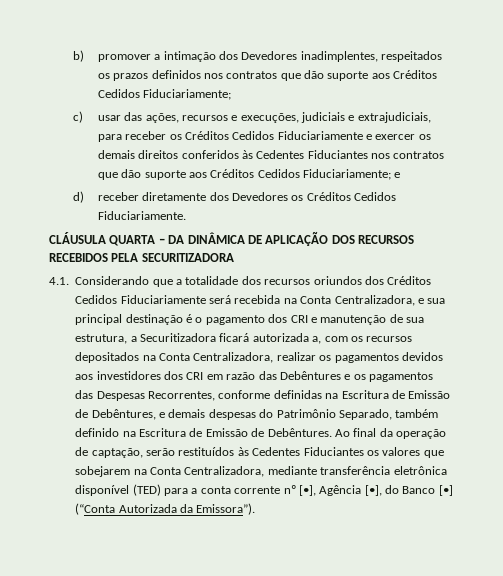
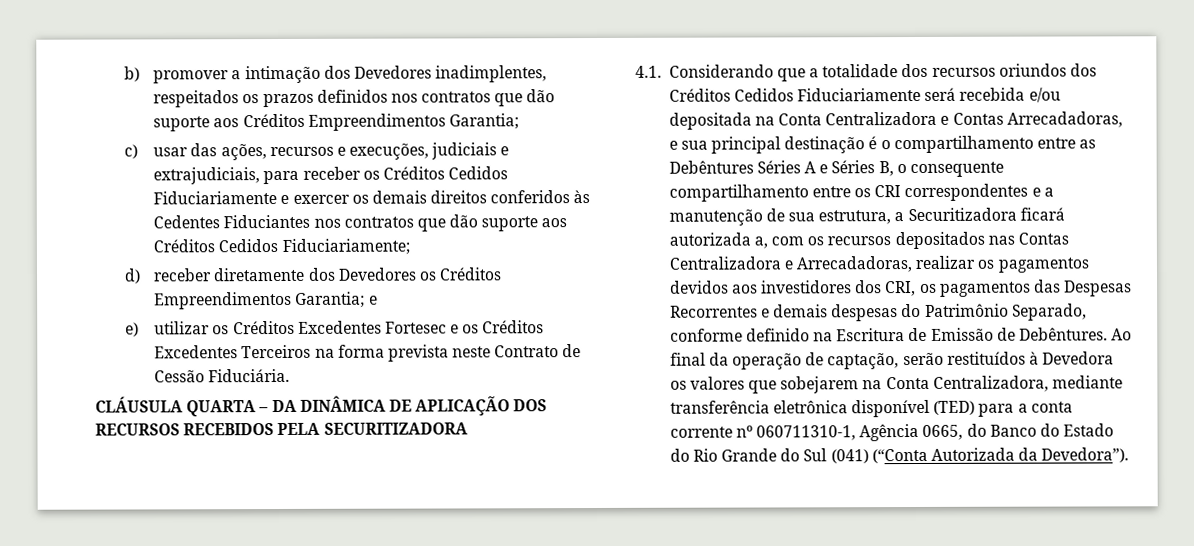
[97,89,232,100] Cedidos Fiduciariamente; -> [307,113,519,131] Empreendimentos Garantia;
[394,172,401,178] e -> (410, 246) none
[353,192,396,201] [97,211,186,220] Cedidos Fiduciariamente. -> [154,291,378,310] [124,320,545,337] [154,344,582,362] [154,368,291,383] Empreendimentos Garantia; e // e) utilizar os Créditos Excedentes Fortesec e os Créditos Excedentes Terceiros na forma prevista neste Contrato de Cessão Fiduciária.
[283,295,415,306] na Conta Centralizadora, -> [1028,87,1061,103] [668,111,1123,130] e/ou depositada na Conta Centralizadora e Contas Arrecadadoras,
[205,314,317,325] pagamento dos CRI e -> [893,135,1097,154] [668,160,1005,178] [668,183,1054,202] compartilhamento entre as Debêntures Séries A e Séries B, o consequente compartilhamento entre os CRI correspondentes e a
[142,352,274,363] na Conta Centralizadora, -> [987,232,1070,245] [668,256,913,273] nas Contas Centralizadora e Arrecadadoras,
[186,371,433,382] [75,390,451,401] [75,409,156,420] CRI em razão das Debêntures e os pagamentos das Despesas Recorrentes, conforme definidas na Escritura de Emissão de Debêntures, -> [885,279,1133,297] [669,305,758,318] CRI, os pagamentos das Despesas Recorrentes
[395,409,439,418] também -> [669,328,743,342] conforme
[237,447,364,456] às Cedentes Fiduciantes -> [1029,351,1115,365] à Devedora
[298,485,453,496] [•], Agência [•], do Banco [•] -> [756,423,1115,442] [669,448,869,464] 060711310-1, Agência 0665, do Banco do Estado do Rio Grande do Sul (041)
[196,503,256,515] Emissora”). -> [1041,447,1130,463] Devedora”).

